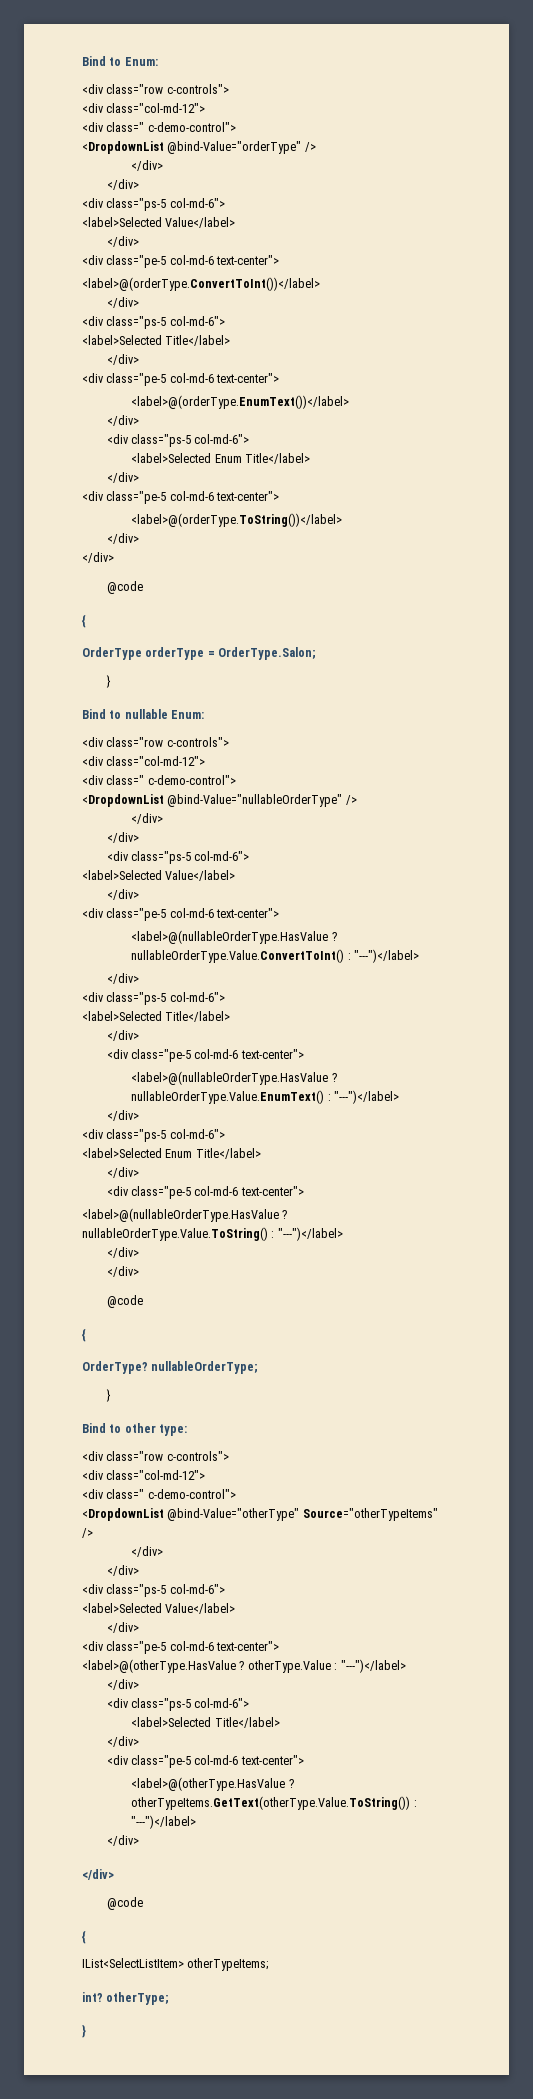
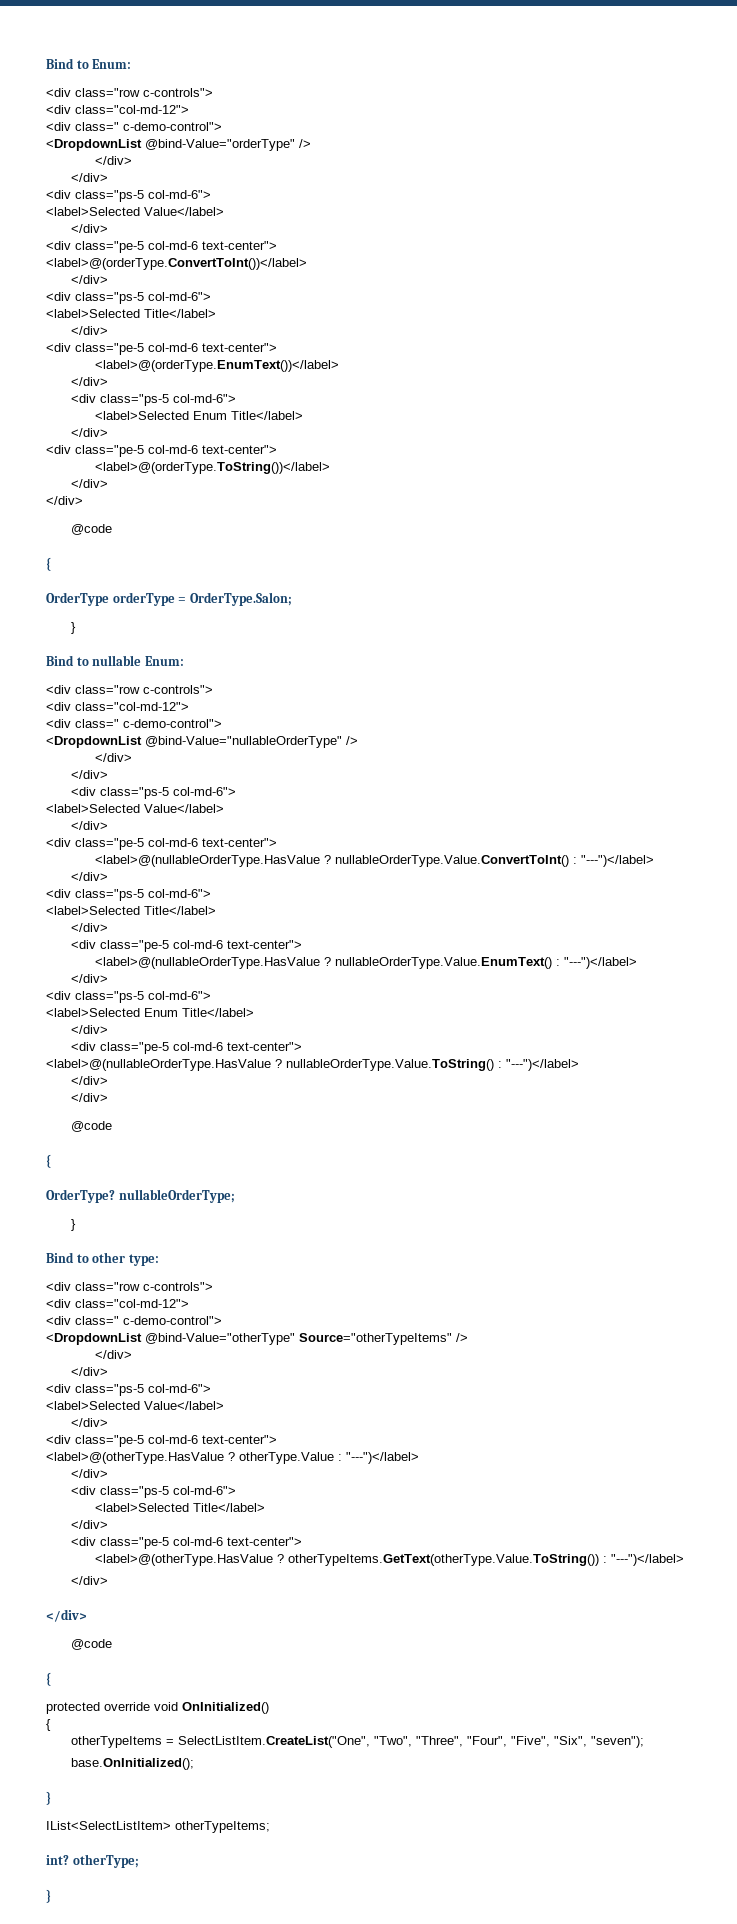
(86, 1937) none -> [46,1702,269,1714] [46,1719,51,1731] [70,1736,644,1748] [70,1758,194,1770] [46,1791,51,1805] // protected override void OnInitialized() // { // otherTypeItems = SelectListItem.CreateList("One", "Two", "Three", "Four", "Five", "Six", "seven"); // base.OnInitialized(); // }

